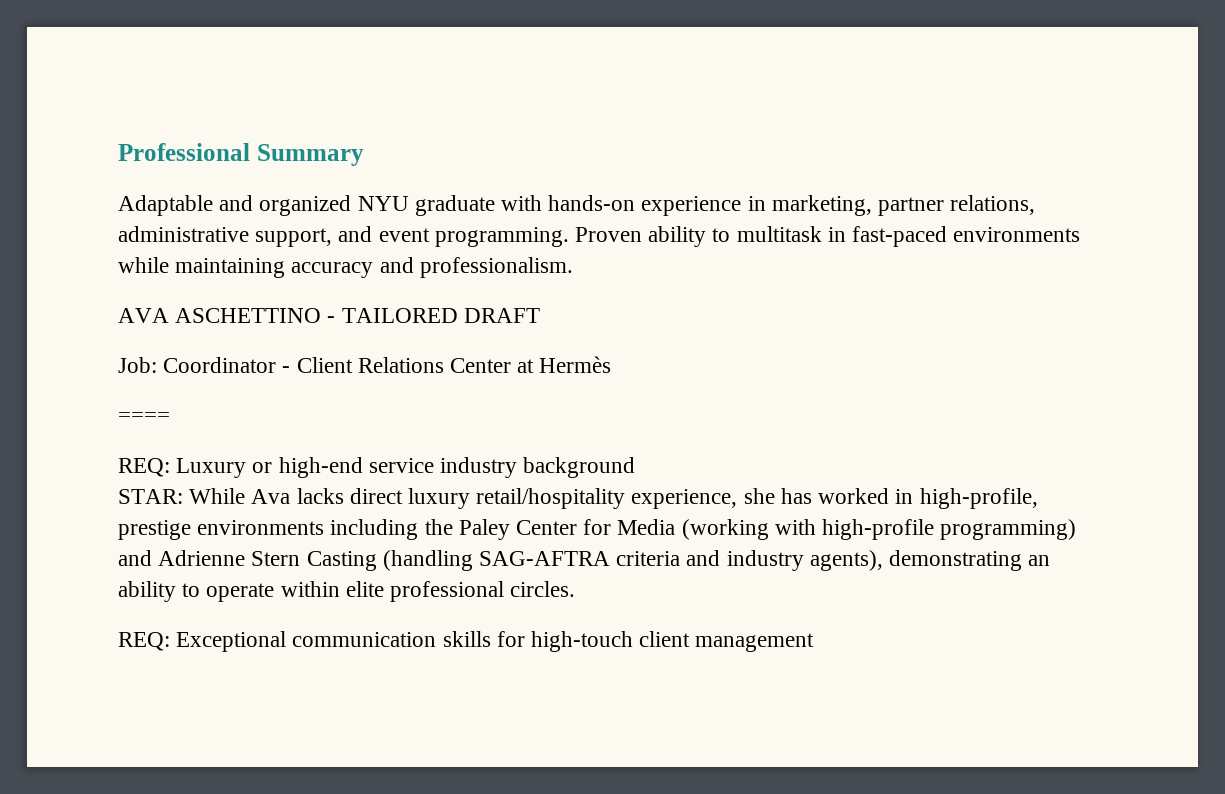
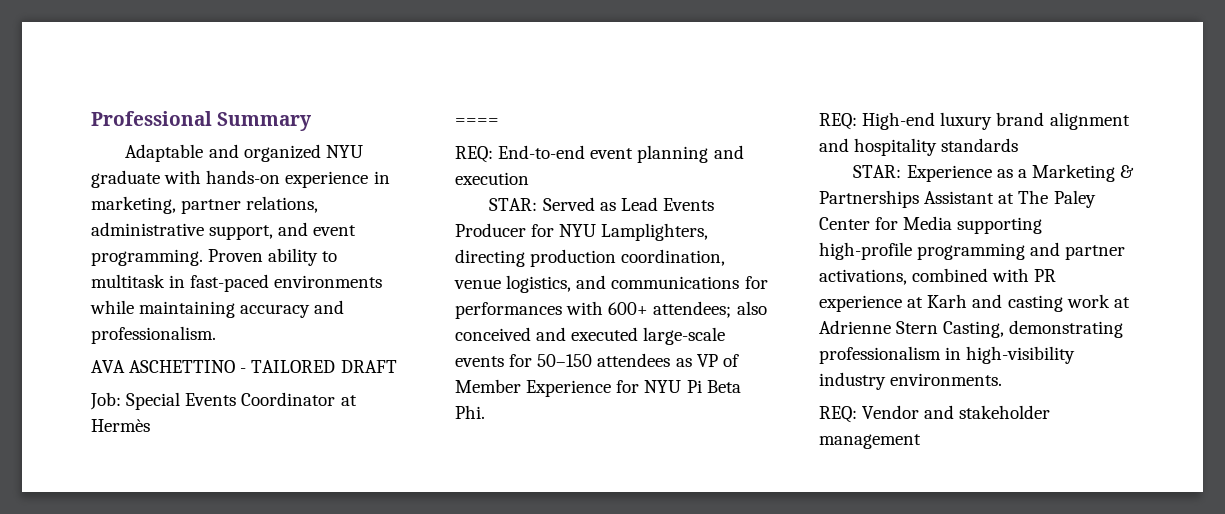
[163,357,512,373] Coordinator - Client Relations Center -> [126,392,336,410] Special Events Coordinator
[176,457,636,478] [118,488,1038,509] [118,519,1077,540] [118,550,1051,571] [118,581,576,602] [118,631,691,652] Luxury or high-end service industry background // STAR: While Ava lacks direct luxury retail/hospitality experience, she has worked in high-profile, prestige environments including the Paley Center for Media (working with high-profile programming) and Adrienne Stern Casting (handling SAG-AFTRA criteria and industry agents), demonstrating an ability to operate within elite professional circles. // REQ: Exceptional communication skills for high-touch client -> [498,145,744,163] [455,172,529,185] [489,197,714,211] [455,223,709,241] [455,249,726,267] [454,275,768,293] [455,301,767,319] [455,327,726,345] [455,353,739,367] [455,379,741,397] [455,405,485,419] [819,112,1130,130] [819,138,1019,156] [853,164,1135,182] [819,190,1096,208] [819,216,1043,234] [819,242,1126,260] [819,268,1057,285] [819,294,1130,312] [819,320,1124,338] [819,346,1076,364] [819,372,1003,390] [819,405,1051,423] End-to-end event planning and execution // STAR: Served as Lead Events Producer for NYU Lamplighters, directing production coordination, venue logistics, and communications for performances with 600+ attendees; also conceived and executed large-scale events for 50–150 attendees as VP of Member Experience for NYU Pi Beta Phi. // REQ: High-end luxury brand alignment and hospitality standards // STAR: Experience as a Marketing & Partnerships Assistant at The Paley Center for Media supporting high-profile programming and partner activations, combined with PR experience at Karh and casting work at Adrienne Stern Casting, demonstrating professionalism in high-visibility industry environments. // REQ: Vendor and stakeholder

